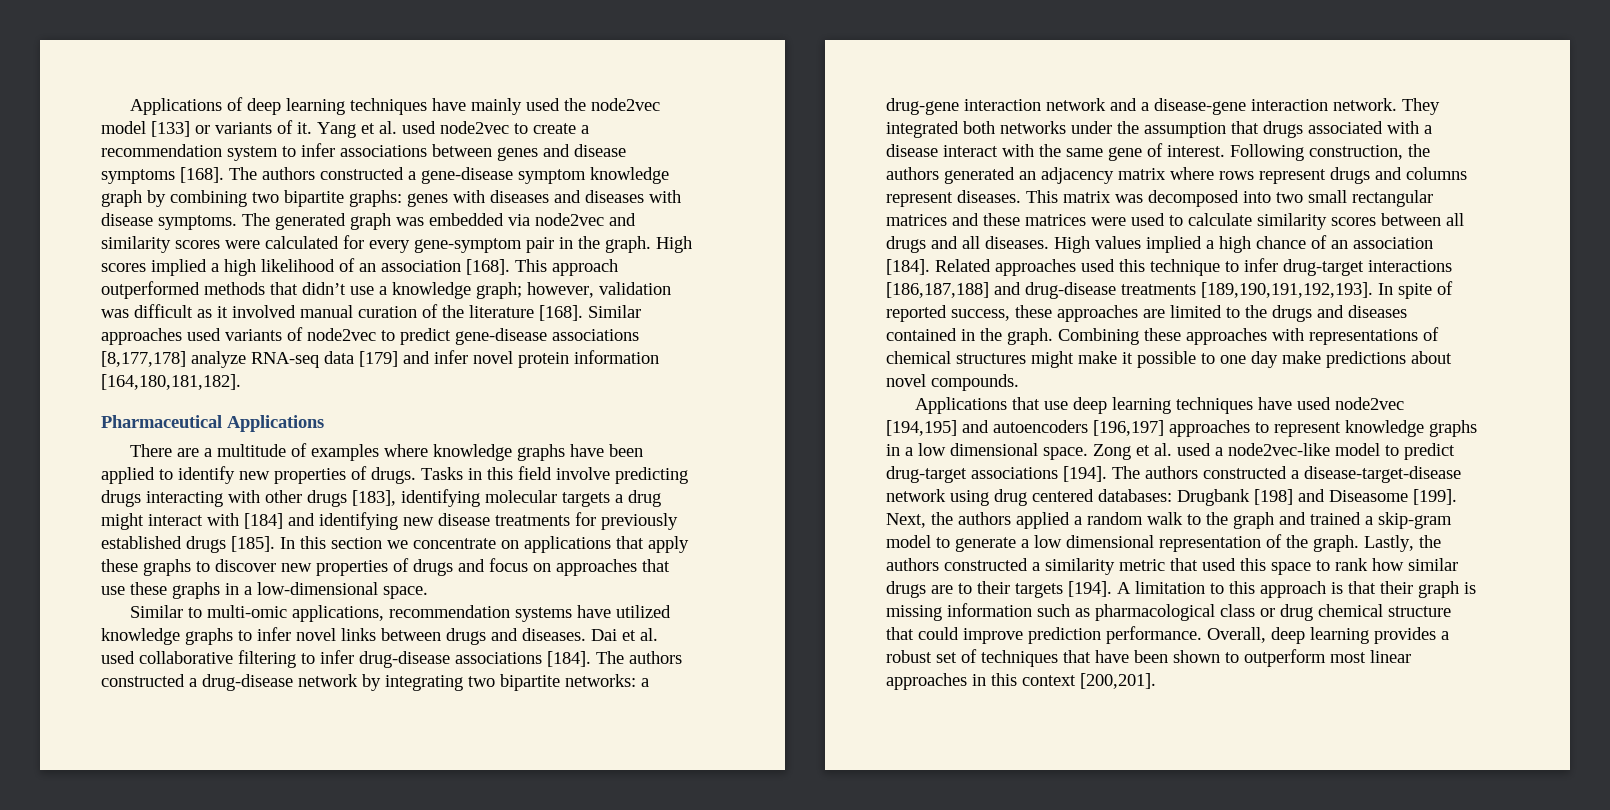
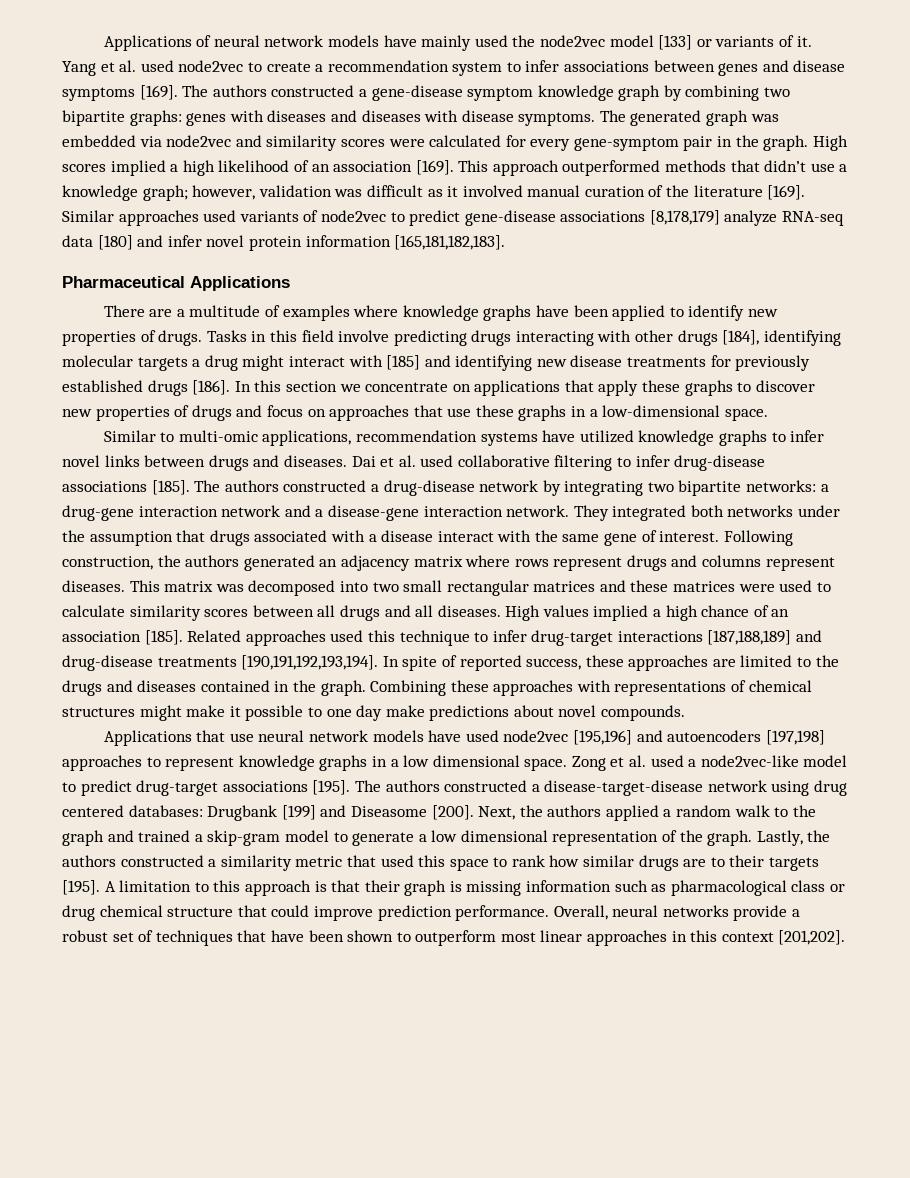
[247,98,428,115] deep learning techniques -> [213,35,380,47] neural network models
[180,167,224,183] [168]. -> [139,85,178,100] [169].
[466,259,510,275] [168]. -> [415,160,454,175] [169].
[539,305,583,321] [168]. -> [767,185,806,200] [169].
[101,351,186,367] [8,177,178] -> [649,210,720,225] [8,178,179]
[359,351,398,367] [179] -> [97,235,133,250] [180]
[101,374,241,390] [164,180,181,182]. -> [394,235,506,250] [165,181,182,183].
[352,490,396,506] [183], -> [722,330,760,345] [184],
[244,513,283,529] [184] -> [386,355,421,370] [185]
[231,536,275,552] [185]. -> [192,380,231,395] [186].
[547,651,591,667] [184]. -> [151,480,190,495] [185].
[886,259,930,275] [184]. -> [144,630,183,645] [185].
[886,282,989,298] [186,187,188] -> [707,630,792,645] [187,188,189]
[1201,282,1373,298] [189,190,191,192,193]. -> [241,655,379,670] [190,191,192,193,194].
[1073,397,1254,414] deep learning techniques -> [258,730,424,742] neural network models
[886,420,957,436] [194,195] -> [572,730,632,745] [195,196]
[1093,420,1164,436] [196,197] -> [765,730,825,745] [197,198]
[1063,466,1107,482] [194]. -> [312,780,351,795] [195].
[1254,489,1293,505] [198] -> [281,805,316,820] [199]
[1413,489,1457,505] [199]. -> [431,805,474,820] [200].
[1068,581,1112,597] [194]. -> [62,880,100,895] [195].
[1271,627,1436,644] deep learning provides -> [612,905,788,921] neural networks provide
[1080,673,1156,689] [200,201]. -> [778,930,846,945] [201,202].

